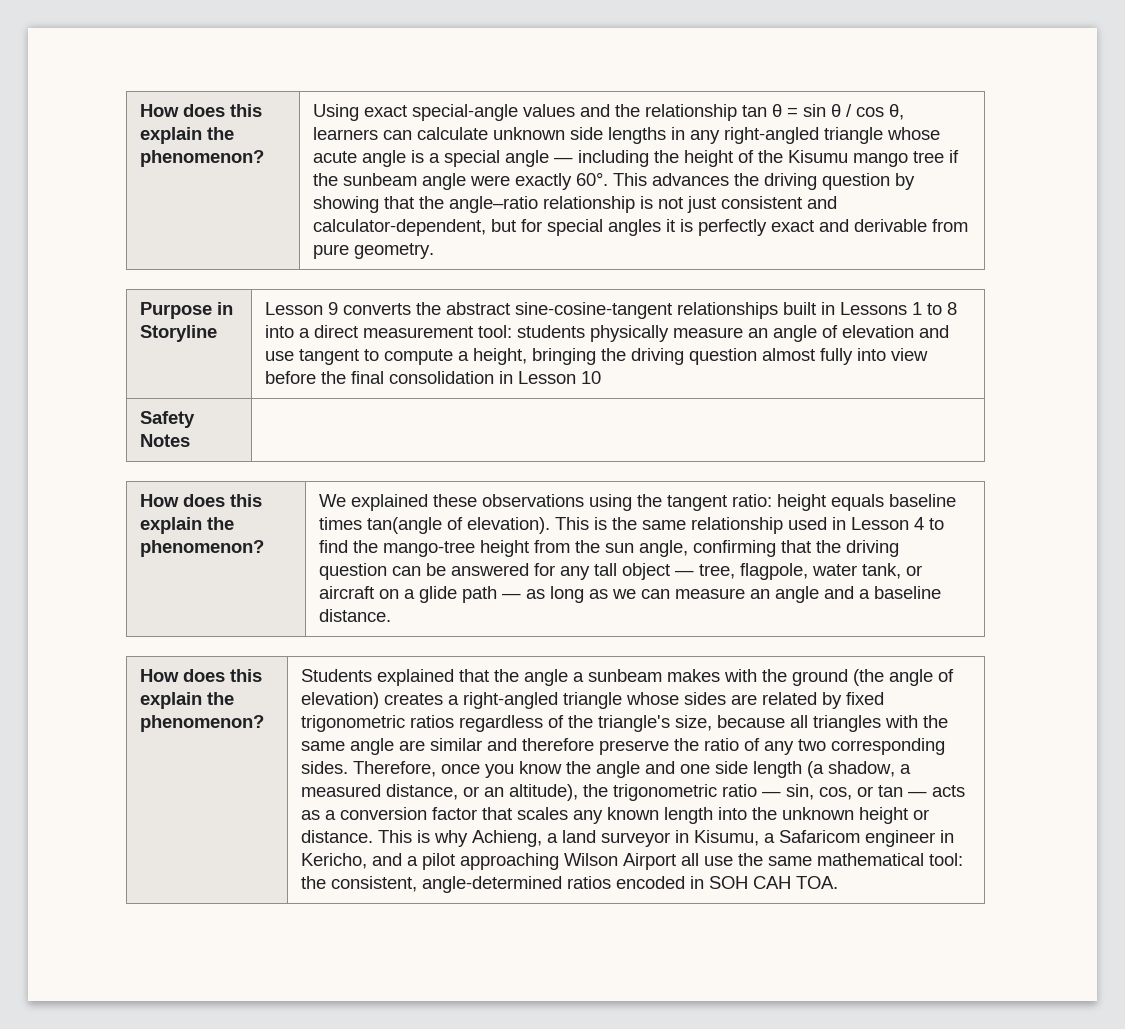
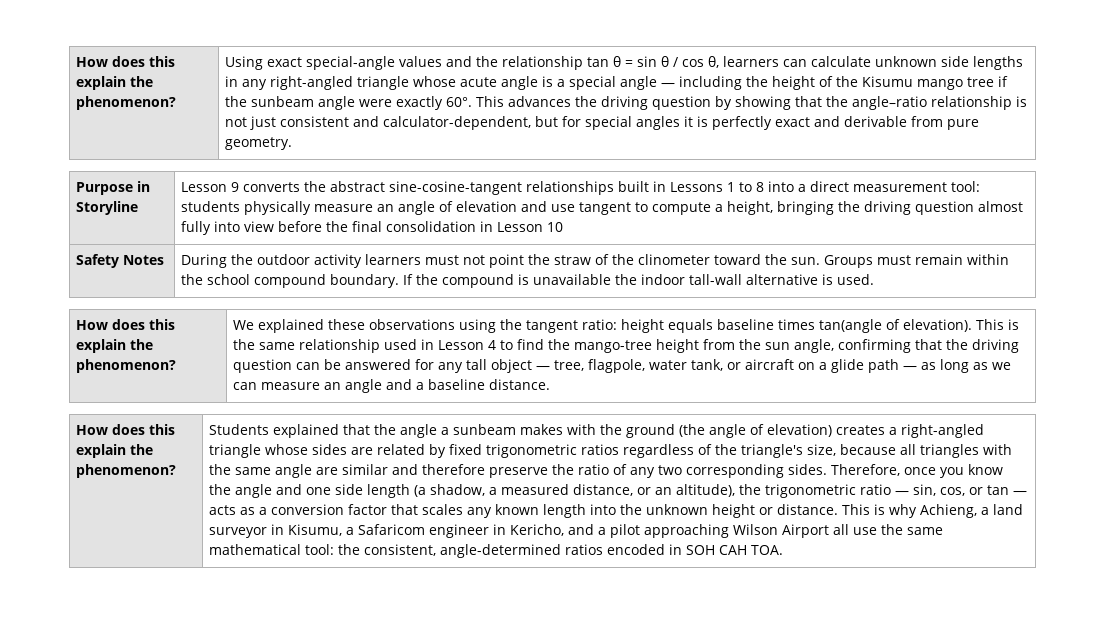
(190, 440) none -> [181,254,1010,268] [181,274,875,288] During the outdoor activity learners must not point the straw of the clinometer toward the sun. Groups must remain within the school compound boundary. If the compound is unavailable the indoor tall-wall alternative is used.

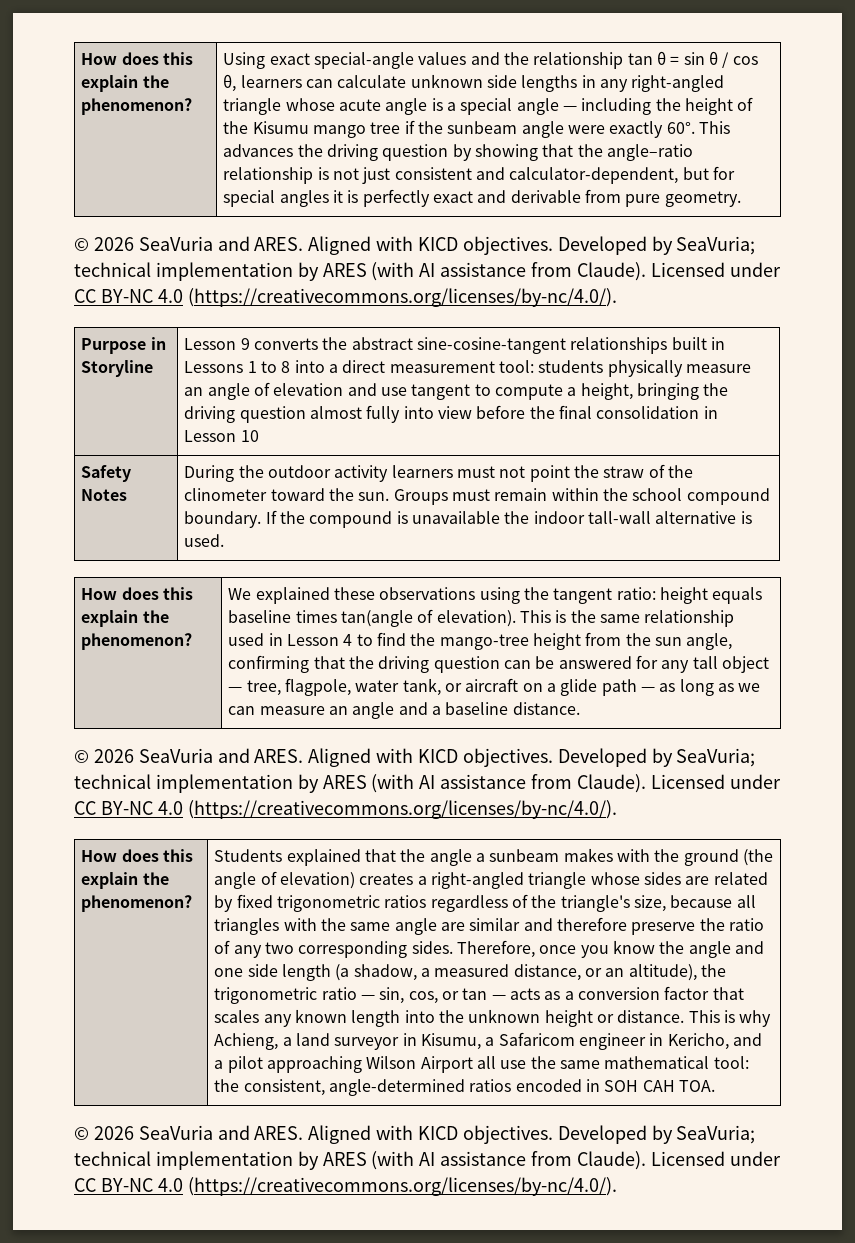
(293, 143) none -> [74,236,756,255] [74,262,781,281] [74,288,617,307] // © 2026 SeaVuria and ARES. Aligned with KICD objectives. Developed by SeaVuria; technical implementation by ARES (with AI assistance from Claude). Licensed under CC BY-NC 4.0 (https://creativecommons.org/licenses/by-nc/4.0/).
(551, 384) none -> [74,748,756,767] [74,774,781,793] [74,800,617,819] // © 2026 SeaVuria and ARES. Aligned with KICD objectives. Developed by SeaVuria; technical implementation by ARES (with AI assistance from Claude). Licensed under CC BY-NC 4.0 (https://creativecommons.org/licenses/by-nc/4.0/).
(784, 550) none -> [74,1125,756,1144] [74,1151,781,1170] [74,1177,617,1196] // © 2026 SeaVuria and ARES. Aligned with KICD objectives. Developed by SeaVuria; technical implementation by ARES (with AI assistance from Claude). Licensed under CC BY-NC 4.0 (https://creativecommons.org/licenses/by-nc/4.0/).

